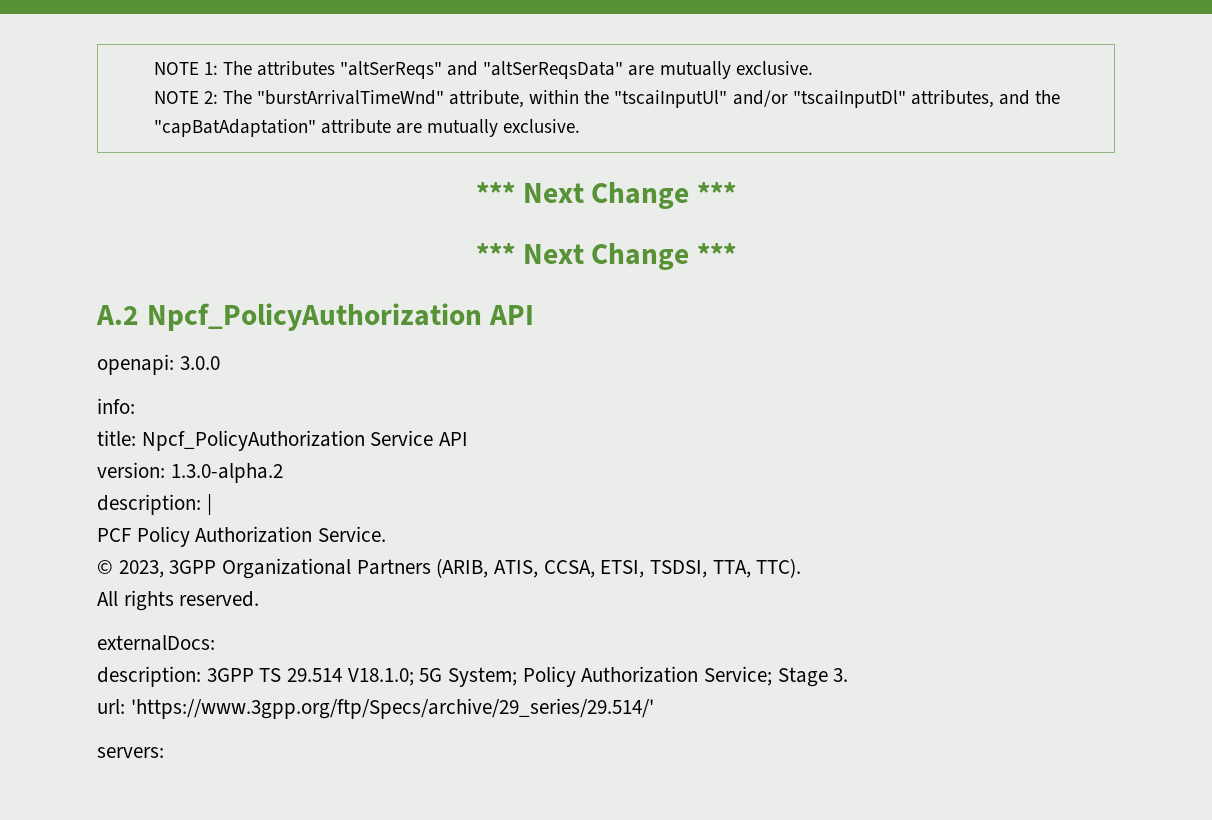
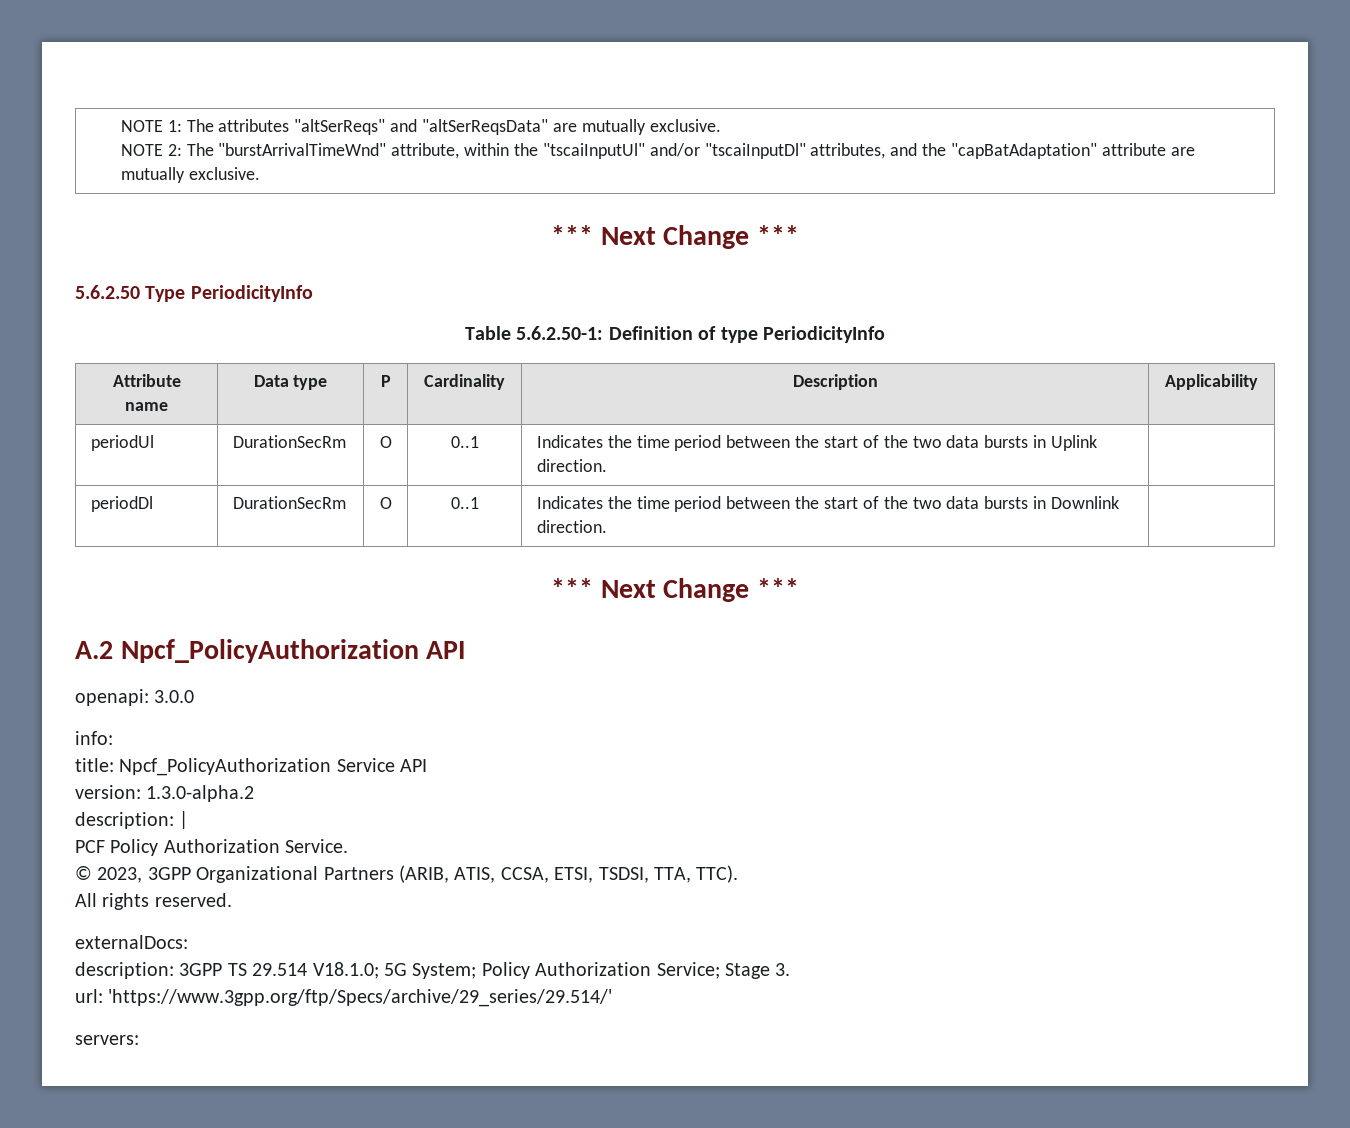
(737, 192) none -> [75,285,313,302] [465,326,885,343] [112,374,181,387] [125,402,168,411] [253,375,328,390] [380,375,391,387] [424,374,505,390] [792,374,878,390] [1165,374,1258,390] [90,435,154,451] [232,435,346,448] [379,436,392,448] [450,436,479,448] [536,435,1098,451] [536,459,607,472] [90,496,153,512] [232,496,346,509] [379,497,392,509] [450,497,479,509] [536,496,1120,512] [536,520,607,533] // 5.6.2.50 Type PeriodicityInfo // Table 5.6.2.50-1: Definition of type PeriodicityInfo // Attribute name | Data type | P | Cardinality | Description | Applicability // periodUl | DurationSecRm | O | 0..1 | Indicates the time period between the start of the two data bursts in Uplink direction. | // periodDl | DurationSecRm | O | 0..1 | Indicates the time period between the start of the two data bursts in Downlink direction. |

